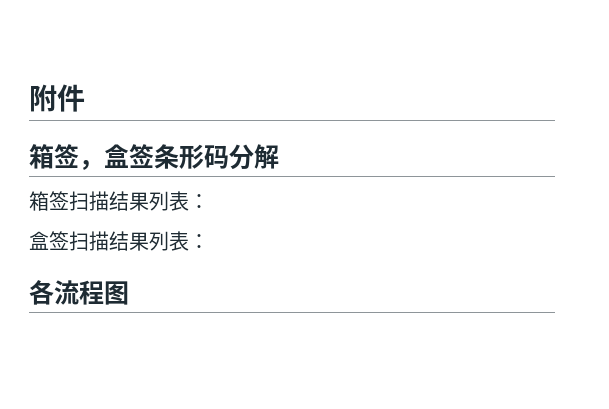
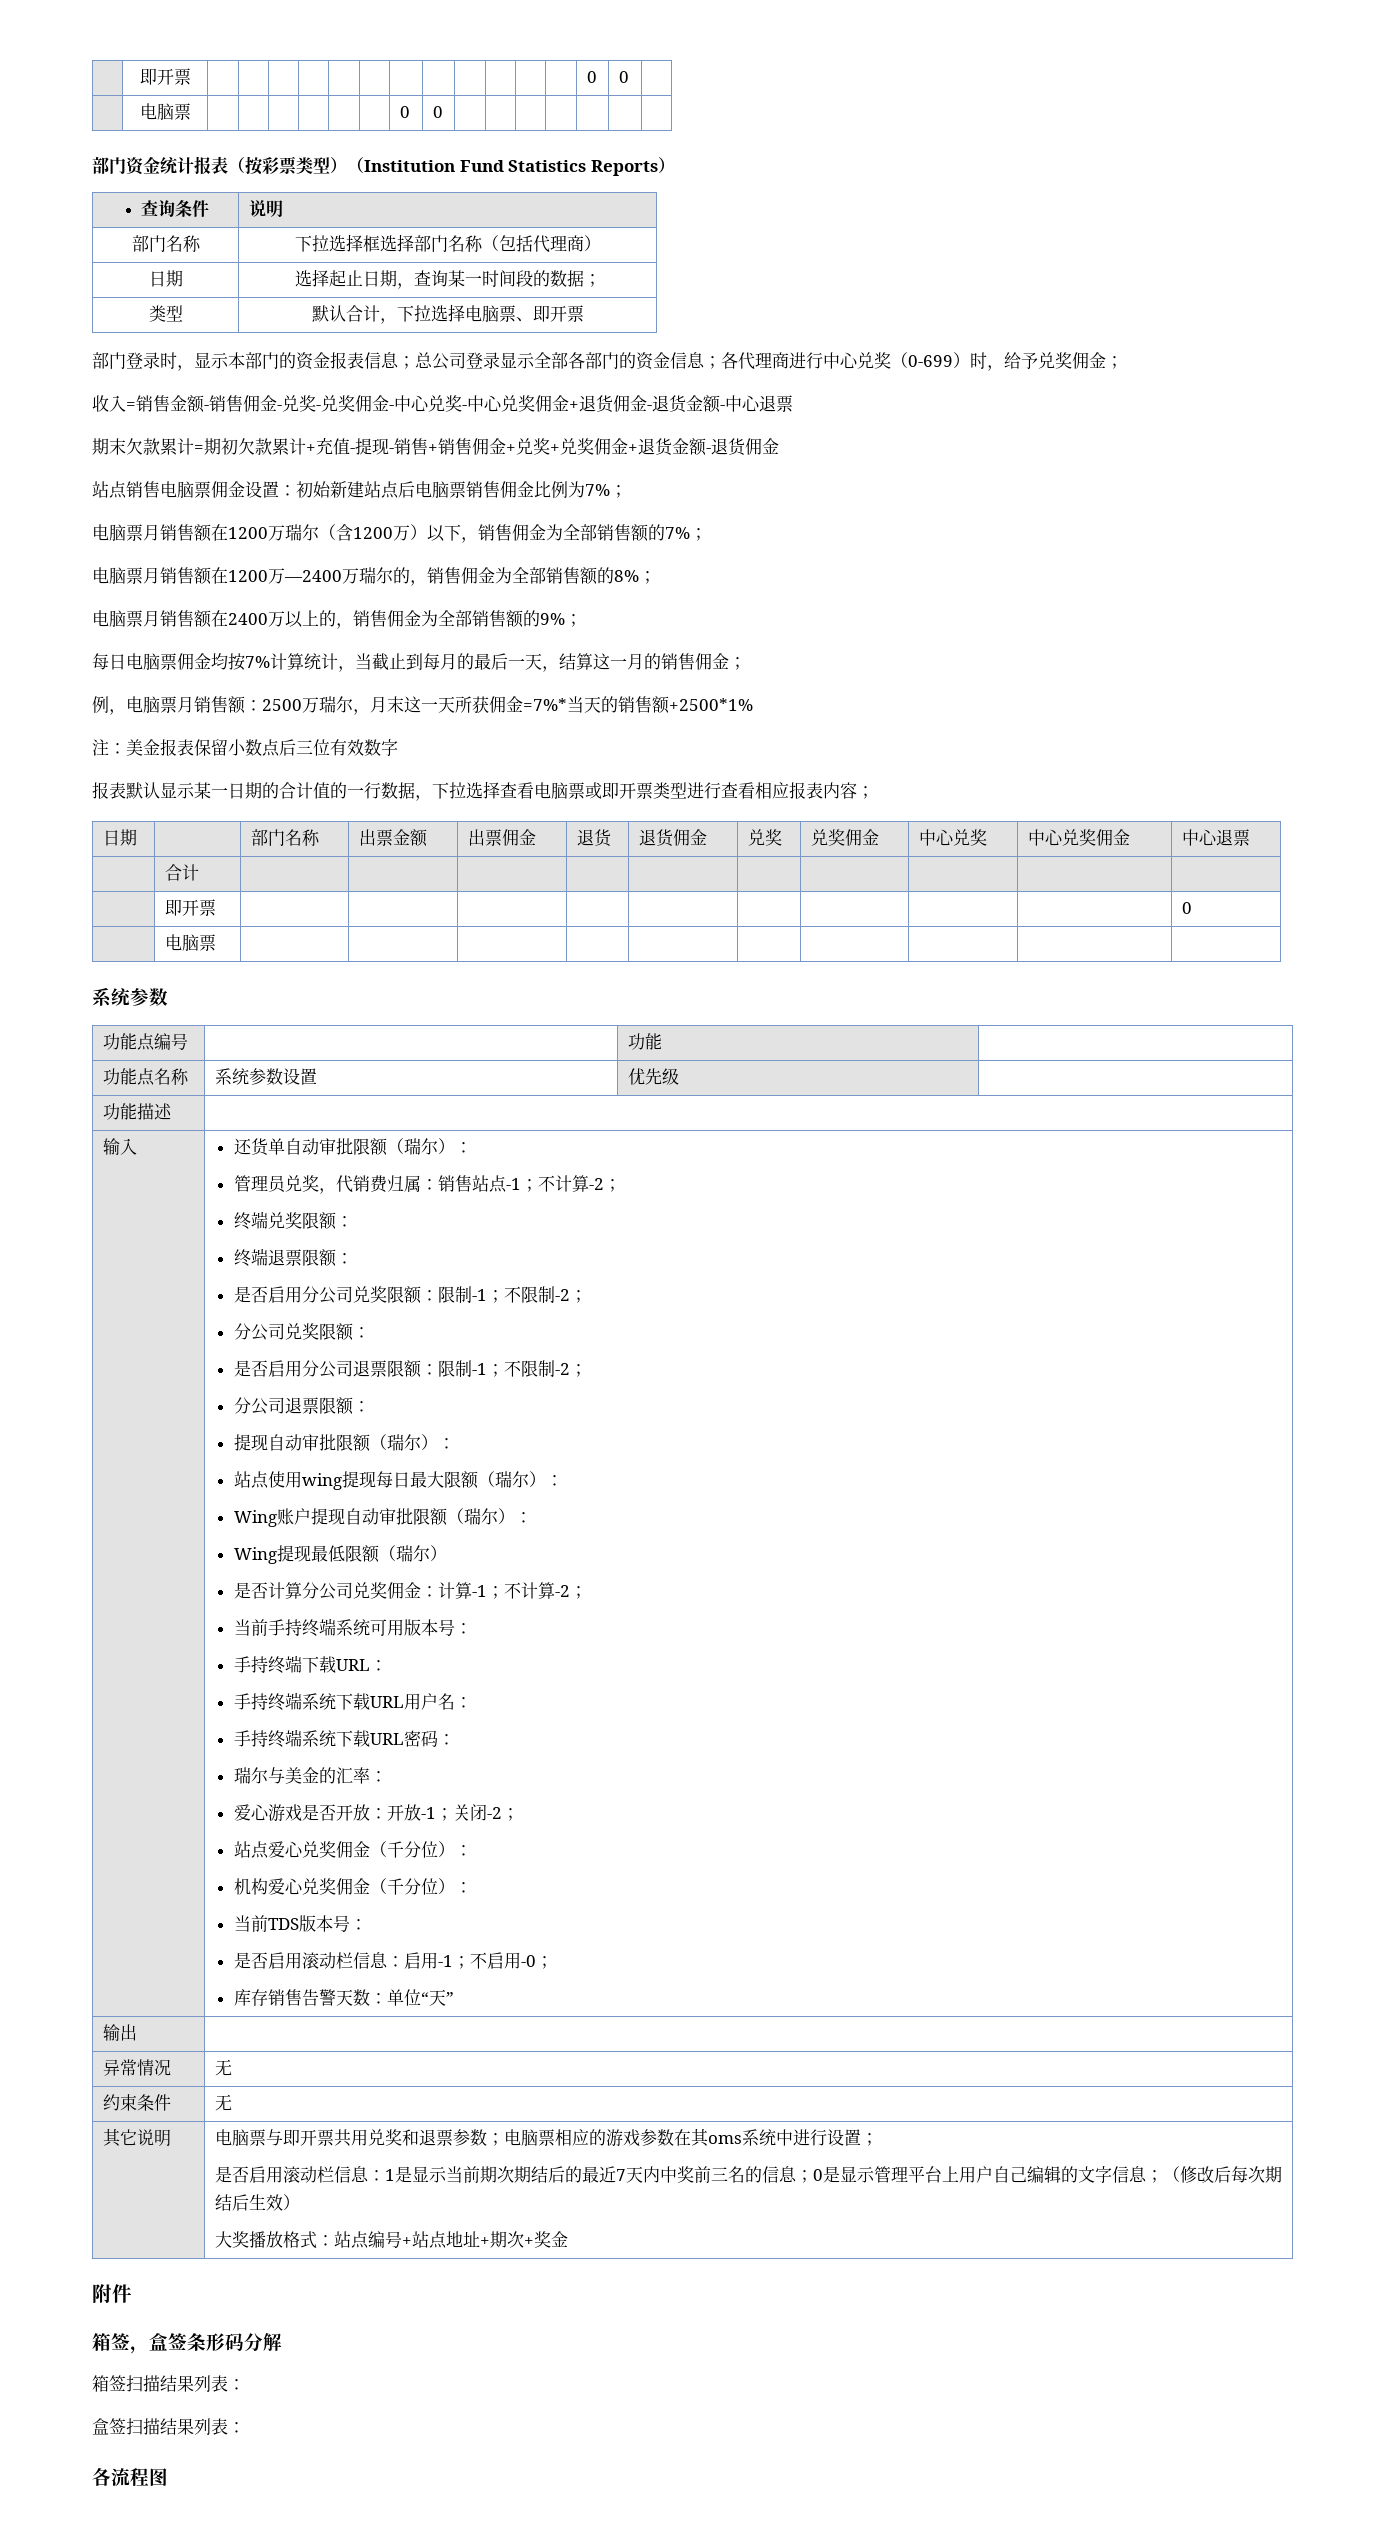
(29, 98) none -> [139,68,191,85] [586,71,597,83] [618,71,629,83] [139,103,191,120] [399,106,410,118] [432,106,443,118] [92,156,675,176] [140,200,209,217] [248,200,283,217] [131,235,201,252] [294,234,601,253] [148,270,183,287] [294,269,601,289] [148,305,183,322] [311,304,584,324] [92,352,1123,371] [92,395,793,413] [92,437,779,456] [92,481,627,499] [92,524,707,543] [92,567,656,586] [92,610,582,629] [92,653,746,672] [92,696,753,715] [92,739,398,757] [92,781,874,801] [102,829,137,846] [250,829,320,846] [358,829,428,847] [467,829,536,846] [576,829,612,847] [638,829,707,847] [747,829,782,846] [810,829,879,846] [918,829,987,846] [1027,829,1130,846] [1181,829,1250,846] [164,864,199,881] [164,899,216,916] [1181,902,1192,914] [164,934,216,951] [92,987,168,1007] [102,1033,188,1051] [627,1033,662,1050] [102,1068,189,1086] [214,1068,317,1085] [627,1068,679,1085] [102,1103,172,1120] [102,1138,137,1155] [233,1138,472,1156] [233,1175,621,1194] [233,1211,353,1230] [233,1248,353,1267] [233,1286,587,1304] [233,1323,370,1341] [233,1360,587,1378] [233,1397,370,1415] [233,1434,455,1452] [233,1471,563,1490] [233,1508,532,1527] [233,1545,447,1564] [233,1582,587,1600] [233,1618,472,1637] [233,1655,387,1674] [233,1692,472,1711] [233,1729,455,1748] [233,1767,387,1784] [233,1804,519,1822] [233,1841,472,1859] [233,1878,472,1895] [233,1915,367,1932] [233,1952,553,1969] [233,1989,454,2006] [102,2024,137,2041] [102,2059,171,2076] [214,2059,232,2076] [102,2094,171,2111] [214,2094,232,2111] [102,2128,171,2147] [214,2128,878,2147] [214,2166,1282,2183] [214,2194,300,2211] [214,2231,568,2249] | 即开票 | | | | | | | | | | | | | 0 | 0 | // | 电脑票 | | | | | | | 0 | 0 | | | | | | | // 部门资金统计报表（按彩票类型）（Institution Fund Statistics Reports） // 查询条件 | 说明 // 部门名称 | 下拉选择框选择部门名称（包括代理商） // 日期 | 选择起止日期，查询某一时间段的数据； // 类型 | 默认合计，下拉选择电脑票、即开票 // 部门登录时，显示本部门的资金报表信息；总公司登录显示全部各部门的资金信息；各代理商进行中心兑奖（0-699）时，给予兑奖佣金； // 收入=销售金额-销售佣金-兑奖-兑奖佣金-中心兑奖-中心兑奖佣金+退货佣金-退货金额-中心退票 // 期末欠款累计=期初欠款累计+充值-提现-销售+销售佣金+兑奖+兑奖佣金+退货金额-退货佣金 // 站点销售电脑票佣金设置：初始新建站点后电脑票销售佣金比例为7%； // 电脑票月销售额在1200万瑞尔（含1200万）以下，销售佣金为全部销售额的7%； // 电脑票月销售额在1200万—2400万瑞尔的，销售佣金为全部销售额的8%； // 电脑票月销售额在2400万以上的，销售佣金为全部销售额的9%； // 每日电脑票佣金均按7%计算统计，当截止到每月的最后一天，结算这一月的销售佣金； // 例，电脑票月销售额：2500万瑞尔，月末这一天所获佣金=7%*当天的销售额+2500*1% // 注：美金报表保留小数点后三位有效数字 // 报表默认显示某一日期的合计值的一行数据，下拉选择查看电脑票或即开票类型进行查看相应报表内容； // 日期 | | 部门名称 | 出票金额 | 出票佣金 | 退货 | 退货佣金 | 兑奖 | 兑奖佣金 | 中心兑奖 | 中心兑奖佣金 | 中心退票 // | 合计 | | | | | | | | | | // | 即开票 | | | | | | | | | | 0 // | 电脑票 | | | | | | | | | | // 系统参数 // 功能点编号 | | 功能 | // 功能点名称 | 系统参数设置 | 优先级 | // 功能描述 | // 输入 | 还货单自动审批限额（瑞尔）： // 管理员兑奖，代销费归属：销售站点-1；不计算-2； // 终端兑奖限额： // 终端退票限额： // 是否启用分公司兑奖限额：限制-1；不限制-2； // 分公司兑奖限额： // 是否启用分公司退票限额：限制-1；不限制-2； // 分公司退票限额： // 提现自动审批限额（瑞尔）： // 站点使用wing提现每日最大限额（瑞尔）： // Wing账户提现自动审批限额（瑞尔）： // Wing提现最低限额（瑞尔） // 是否计算分公司兑奖佣金：计算-1；不计算-2； // 当前手持终端系统可用版本号： // 手持终端下载URL： // 手持终端系统下载URL用户名： // 手持终端系统下载URL密码： // 瑞尔与美金的汇率： // 爱心游戏是否开放：开放-1；关闭-2； // 站点爱心兑奖佣金（千分位）： // 机构爱心兑奖佣金（千分位）： // 当前TDS版本号： // 是否启用滚动栏信息：启用-1；不启用-0； // 库存销售告警天数：单位“天” // 输出 | // 异常情况 | 无 // 约束条件 | 无 // 其它说明 | 电脑票与即开票共用兑奖和退票参数；电脑票相应的游戏参数在其oms系统中进行设置； // 是否启用滚动栏信息：1是显示当前期次期结后的最近7天内中奖前三名的信息；0是显示管理平台上用户自己编辑的文字信息；（修改后每次期结后生效） // 大奖播放格式：站点编号+站点地址+期次+奖金 //

